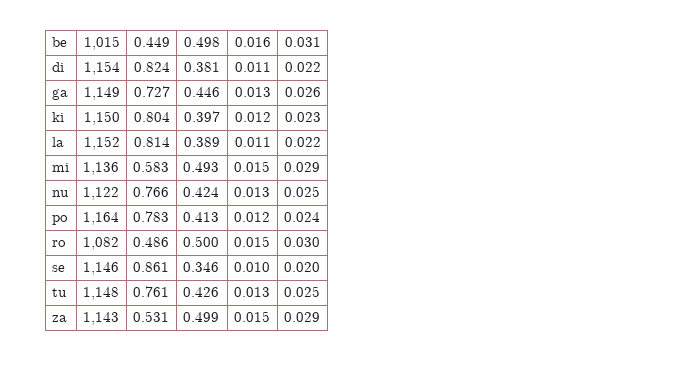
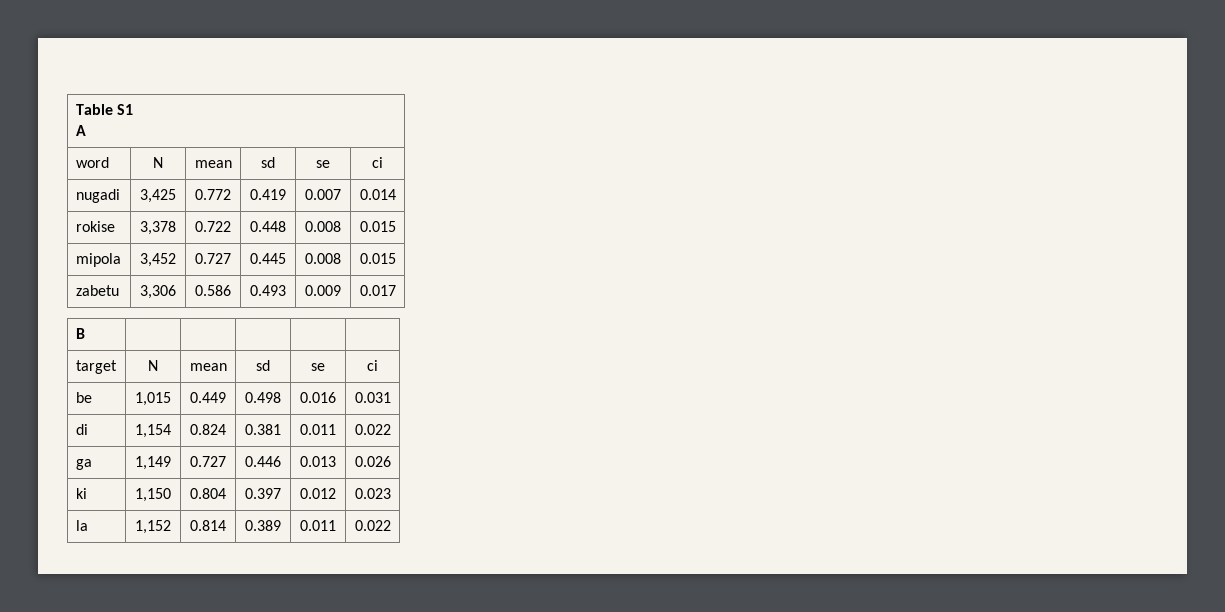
(51, 42) none -> [75,104,133,115] [75,125,86,136] [75,157,109,168] [153,157,163,168] [194,160,232,168] [261,157,275,168] [316,160,330,168] [372,157,383,168] [75,189,120,203] [140,189,176,203] [195,189,231,200] [250,189,286,200] [305,189,341,200] [359,189,396,200] [75,221,115,232] [140,221,176,235] [195,221,231,232] [250,221,286,232] [305,221,341,232] [359,221,396,232] [75,253,121,267] [140,253,176,267] [195,253,231,264] [250,253,286,264] [305,253,341,264] [359,253,396,264] [75,285,119,296] [140,285,176,299] [195,285,231,296] [250,285,286,296] [305,285,341,296] [359,285,396,296] [75,328,85,339] [75,360,117,374] [148,360,158,371] [189,363,227,371] [256,360,270,371] [311,363,325,371] [367,360,378,371] Table S1 // A // word | N | mean | sd | se | ci // nugadi | 3,425 | 0.772 | 0.419 | 0.007 | 0.014 // rokise | 3,378 | 0.722 | 0.448 | 0.008 | 0.015 // mipola | 3,452 | 0.727 | 0.445 | 0.008 | 0.015 // zabetu | 3,306 | 0.586 | 0.493 | 0.009 | 0.017 // B | | | | | // target | N | mean | sd | se | ci //
[51,163,69,172] [82,162,119,175] [132,161,169,172] [182,162,219,172] [233,161,270,172] [283,162,320,172] [51,190,69,197] [82,187,119,200] [132,186,169,197] [182,187,219,197] [233,187,270,197] [283,186,320,197] [51,215,68,225] [82,212,119,225] [132,211,169,222] [182,212,219,222] [233,212,270,222] [283,212,320,222] [51,240,66,247] [82,237,119,250] [132,237,169,247] [182,236,219,247] [233,236,270,247] [283,237,320,247] [51,265,65,272] [82,262,119,275] [132,262,169,272] [182,262,219,272] [233,262,270,272] [283,262,320,272] [51,288,67,297] [82,287,119,300] [132,286,169,297] [182,287,219,297] [233,287,270,297] [283,286,320,297] [51,315,67,322] [82,312,119,325] [132,311,169,322] [182,312,219,322] [233,311,270,322] [283,312,320,322] // mi | 1,136 | 0.583 | 0.493 | 0.015 | 0.029 // nu | 1,122 | 0.766 | 0.424 | 0.013 | 0.025 // po | 1,164 | 0.783 | 0.413 | 0.012 | 0.024 // ro | 1,082 | 0.486 | 0.500 | 0.015 | 0.030 // se | 1,146 | 0.861 | 0.346 | 0.010 | 0.020 // tu | 1,148 | 0.761 | 0.426 | 0.013 | 0.025 // za | 1,143 | 0.531 | 0.499 | 0.015 | 0.029 -> (391, 525) none

